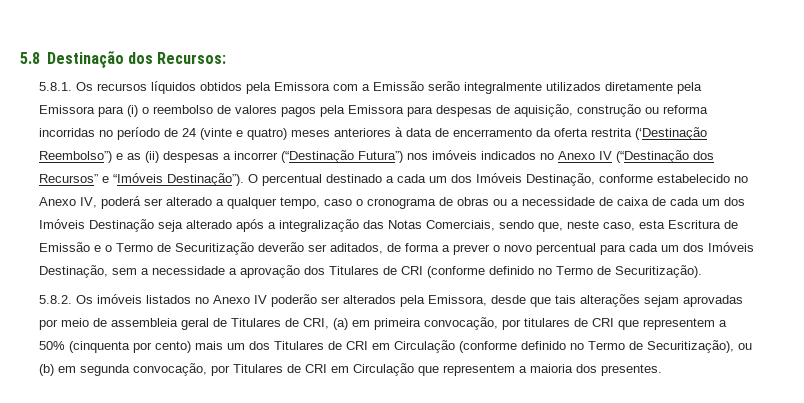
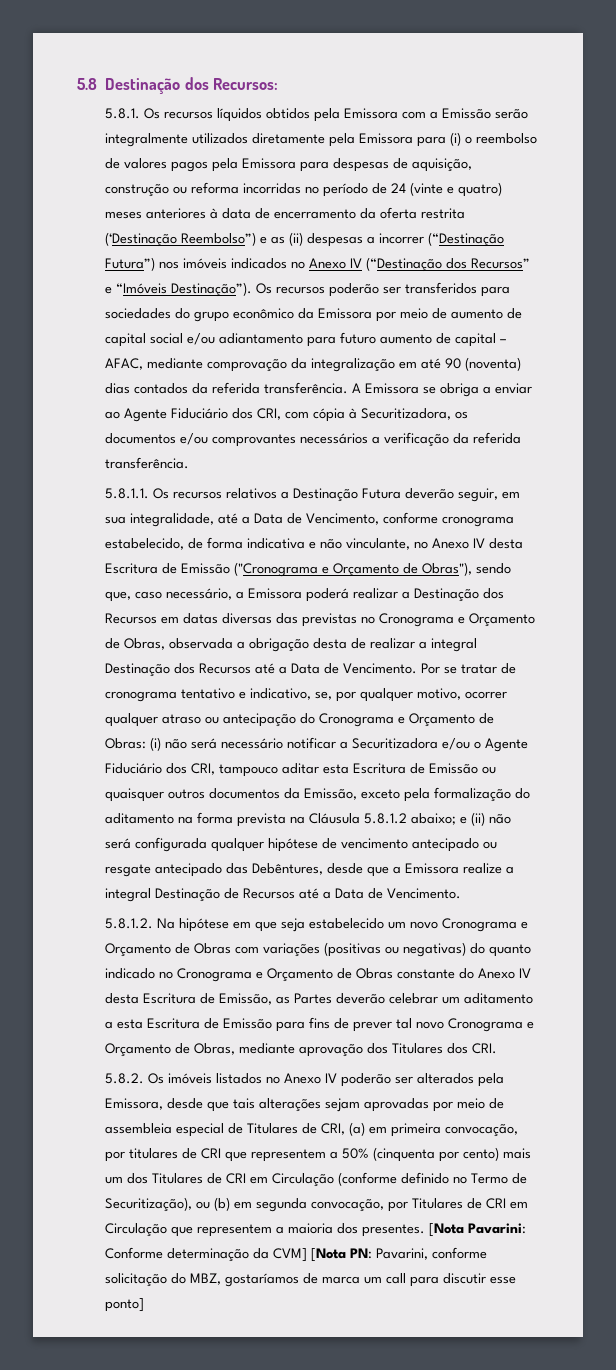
[247,173,748,186] [38,196,745,209] [38,219,738,232] [38,242,754,255] [38,265,702,278] O percentual destinado a cada um dos Imóveis Destinação, conforme estabelecido no Anexo IV, poderá ser alterado a qualquer tempo, caso o cronograma de obras ou a necessidade de caixa de cada um dos Imóveis Destinação seja alterado após a integralização das Notas Comerciais, sendo que, neste caso, esta Escritura de Emissão e o Termo de Securitização deverão ser aditados, de forma a prever o novo percentual para cada um dos Imóveis Destinação, sem a necessidade a aprovação dos Titulares de CRI (conforme definido no Termo de Securitização). -> [256,282,511,297] [105,308,523,322] [105,332,507,347] [105,357,522,372] [105,382,533,397] [105,408,469,422] [105,432,522,447] [105,457,190,469] [105,488,521,502] [105,512,515,527] [105,537,524,550] [105,562,512,577] [105,588,505,602] [105,613,536,627] [105,638,478,652] [105,663,517,677] [105,688,508,702] [105,713,495,727] [105,737,529,752] [105,763,497,777] [105,787,531,802] [105,812,512,827] [105,837,498,852] [105,863,515,877] [105,888,462,902] [105,918,529,932] [105,942,532,957] [105,968,532,982] [105,993,534,1005] [105,1017,535,1032] [105,1043,498,1057] Os recursos poderão ser transferidos para sociedades do grupo econômico da Emissora por meio de aumento de capital social e/ou adiantamento para futuro aumento de capital – AFAC, mediante comprovação da integralização em até 90 (noventa) dias contados da referida transferência. A Emissora se obriga a enviar ao Agente Fiduciário dos CRI, com cópia à Securitizadora, os documentos e/ou comprovantes necessários a verificação da referida transferência. // 5.8.1.1. Os recursos relativos a Destinação Futura deverão seguir, em sua integralidade, até a Data de Vencimento, conforme cronograma estabelecido, de forma indicativa e não vinculante, no Anexo IV desta Escritura de Emissão ("Cronograma e Orçamento de Obras"), sendo que, caso necessário, a Emissora poderá realizar a Destinação dos Recursos em datas diversas das previstas no Cronograma e Orçamento de Obras, observada a obrigação desta de realizar a integral Destinação dos Recursos até a Data de Vencimento. Por se tratar de cronograma tentativo e indicativo, se, por qualquer motivo, ocorrer qualquer atraso ou antecipação do Cronograma e Orçamento de Obras: (i) não será necessário notificar a Securitizadora e/ou o Agente Fiduciário dos CRI, tampouco aditar esta Escritura de Emissão ou quaisquer outros documentos da Emissão, exceto pela formalização do aditamento na forma prevista na Cláusula 5.8.1.2 abaixo; e (ii) não será configurada qualquer hipótese de vencimento antecipado ou resgate antecipado das Debêntures, desde que a Emissora realize a integral Destinação de Recursos até a Data de Vencimento. // 5.8.1.2. Na hipótese em que seja estabelecido um novo Cronograma e Orçamento de Obras com variações (positivas ou negativas) do quanto indicado no Cronograma e Orçamento de Obras constante do Anexo IV desta Escritura de Emissão, as Partes deverão celebrar um aditamento a esta Escritura de Emissão para fins de prever tal novo Cronograma e Orçamento de Obras, mediante aprovação dos Titulares dos CRI.
[180,318,209,330] geral -> [176,1123,225,1137] especial
(662, 370) none -> [429,1223,527,1237] [105,1247,488,1262] [105,1273,517,1287] [105,1298,145,1312] [Nota Pavarini: Conforme determinação da CVM] [Nota PN: Pavarini, conforme solicitação do MBZ, gostaríamos de marca um call para discutir esse ponto]

